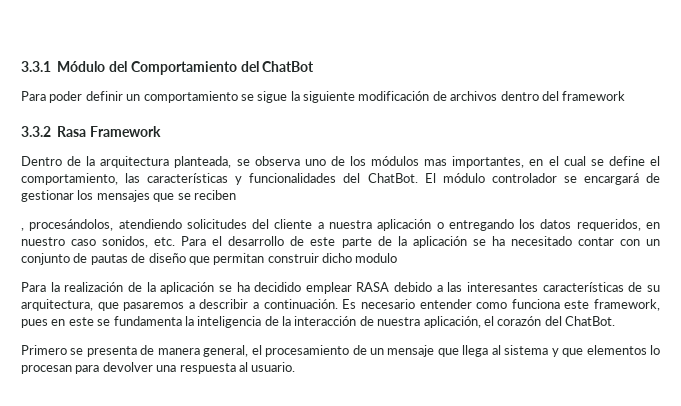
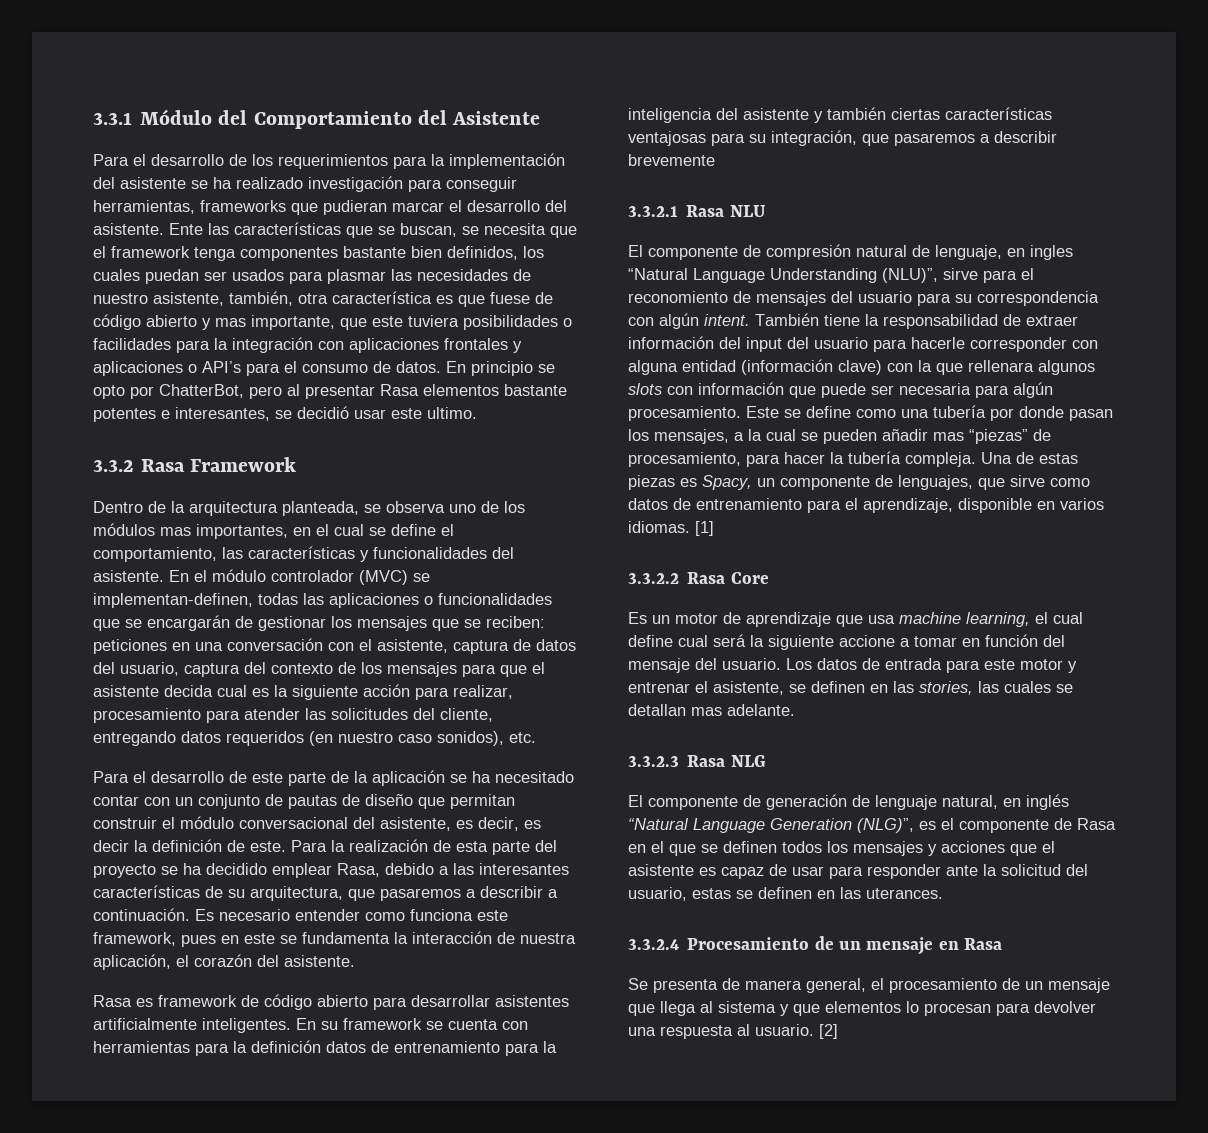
[262,61,315,72] [21,91,626,103] ChatBot // Para poder definir un comportamiento se sigue la siguiente modificación de archivos dentro del framework -> [452,111,541,125] [93,153,565,169] [93,176,517,192] [93,200,567,215] [93,222,577,238] [93,246,544,261] [93,269,531,284] [93,291,553,307] [93,314,572,330] [93,337,522,353] [93,361,555,376] [93,384,567,399] [93,406,477,422] Asistente // Para el desarrollo de los requerimientos para la implementación del asistente se ha realizado investigación para conseguir herramientas, frameworks que pudieran marcar el desarrollo del asistente. Ente las características que se buscan, se necesita que el framework tenga componentes bastante bien definidos, los cuales puedan ser usados para plasmar las necesidades de nuestro asistente, también, otra característica es que fuese de código abierto y mas importante, que este tuviera posibilidades o facilidades para la integración con aplicaciones frontales y aplicaciones o API’s para el consumo de datos. En principio se opto por ChatterBot, pero al presentar Rasa elementos bastante potentes e interesantes, se decidió usar este ultimo.
[367,173,639,185] ChatBot. El módulo controlador se encargará -> [93,569,430,585] [93,593,552,608] [93,615,230,631] asistente. En el módulo controlador (MVC) se implementan-definen, todas las aplicaciones o funcionalidades que se encargarán
[193,190,236,200] [21,219,661,231] reciben // , procesándolos, atendiendo solicitudes del cliente a nuestra aplicación o entregando los datos requeridos, en -> [486,616,545,628] [93,638,576,654] [93,662,545,677] [93,684,513,700] [93,708,493,723] [93,731,333,746] reciben: peticiones en una conversación con el asistente, captura de datos del usuario, captura del contexto de los mensajes para que el asistente decida cual es la siguiente acción para realizar, procesamiento para atender las solicitudes del cliente, entregando datos requeridos (en
[102,236,149,248] sonidos, -> [437,731,504,746] sonidos),
(176, 241) none -> (536, 737) //
[322,253,398,263] [21,282,215,294] dicho modulo // Para la realización de la aplicación -> [162,816,541,831] [93,839,557,855] [93,864,156,878] el módulo conversacional del asistente, es decir, es decir la definición de este. Para la realización de esta parte del proyecto
[356,282,390,292] RASA -> [337,863,380,877] Rasa,
[197,316,291,328] inteligencia de la -> (408, 938) none
[565,316,615,326] [21,345,84,355] ChatBot. // Primero se -> [284,955,355,967] [93,994,569,1010] [93,1018,528,1033] [93,1040,557,1056] [628,107,1052,123] [628,130,1057,146] [628,154,715,166] [628,205,766,217] [628,244,1073,260] [628,268,1034,283] [628,291,1099,306] [628,313,1078,329] [628,336,1098,352] [628,359,1095,375] [628,382,1053,398] [628,405,1113,421] [628,429,1051,444] [628,451,1078,467] [628,475,1090,490] [628,498,1104,513] [628,521,714,536] [628,572,769,584] [628,612,1083,627] [628,634,1065,650] [628,658,1077,673] [628,681,1073,695] [628,704,795,716] [628,755,766,767] [628,794,1069,810] [628,818,1116,833] [628,841,1055,856] [628,864,1088,879] [628,887,943,901] [628,936,1003,955] [628,978,648,990] asistente. // Rasa es framework de código abierto para desarrollar asistentes artificialmente inteligentes. En su framework se cuenta con herramientas para la definición datos de entrenamiento para la inteligencia del asistente y también ciertas características ventajosas para su integración, que pasaremos a describir brevemente // 3.3.2.1 Rasa NLU // El componente de compresión natural de lenguaje, en ingles “Natural Language Understanding (NLU)”, sirve para el reconomiento de mensajes del usuario para su correspondencia con algún intent. También tiene la responsabilidad de extraer información del input del usuario para hacerle corresponder con alguna entidad (información clave) con la que rellenara algunos slots con información que puede ser necesaria para algún procesamiento. Este se define como una tubería por donde pasan los mensajes, a la cual se pueden añadir mas “piezas” de procesamiento, para hacer la tubería compleja. Una de estas piezas es Spacy, un componente de lenguajes, que sirve como datos de entrenamiento para el aprendizaje, disponible en varios idiomas. [1] // 3.3.2.2 Rasa Core // Es un motor de aprendizaje que usa machine learning, el cual define cual será la siguiente accione a tomar en función del mensaje del usuario. Los datos de entrada para este motor y entrenar el asistente, se definen en las stories, las cuales se detallan mas adelante. // 3.3.2.3 Rasa NLG // El componente de generación de lenguaje natural, en inglés “Natural Language Generation (NLG)”, es el componente de Rasa en el que se definen todos los mensajes y acciones que el asistente es capaz de usar para responder ante la solicitud del usuario, estas se definen en las uterances. // 3.3.2.4 Procesamiento de un mensaje en Rasa // Se
(296, 367) none -> [819,1024,838,1039] [2]

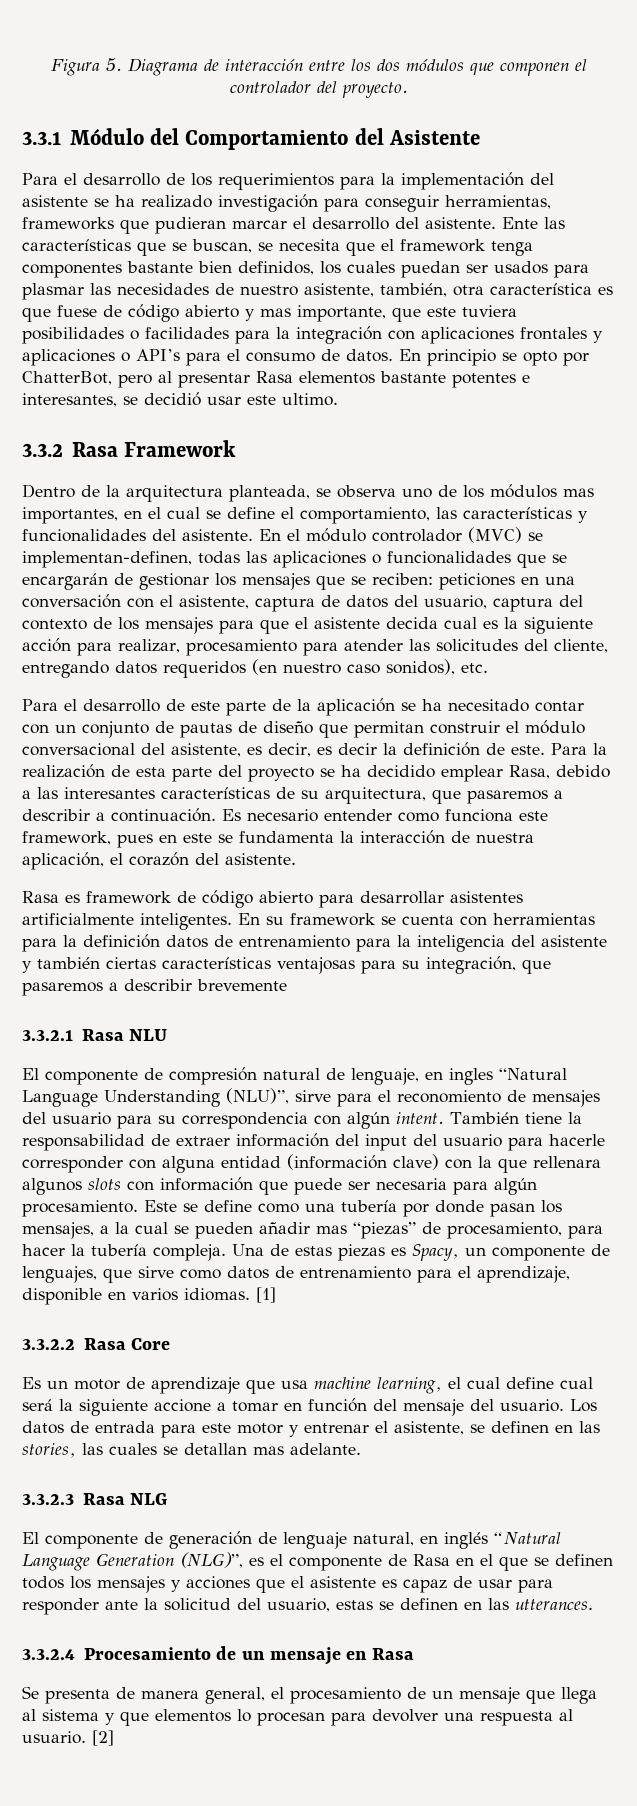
(93, 118) none -> [50,58,587,76] [229,81,408,98] Figura 5. Diagrama de interacción entre los dos módulos que componen el controlador del proyecto. //
[866,888,943,899] uterances. -> [515,1599,593,1610] utterances.

